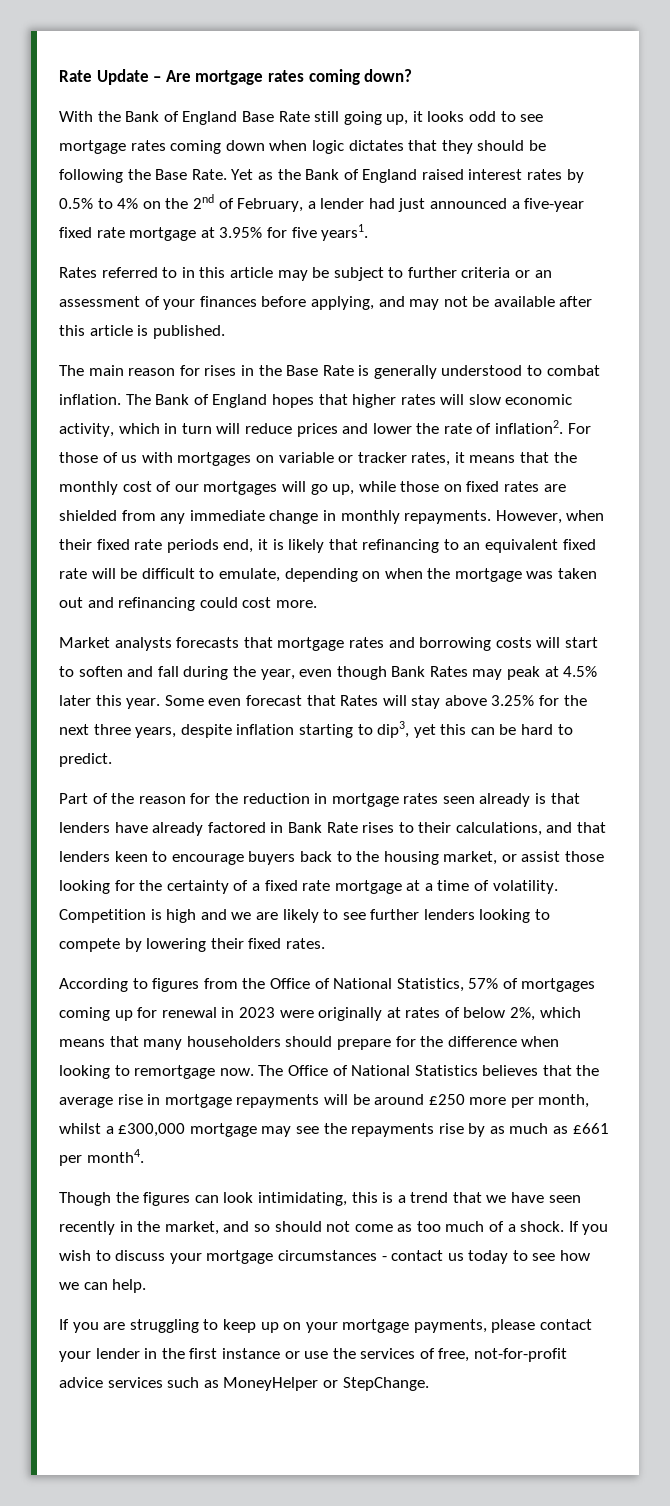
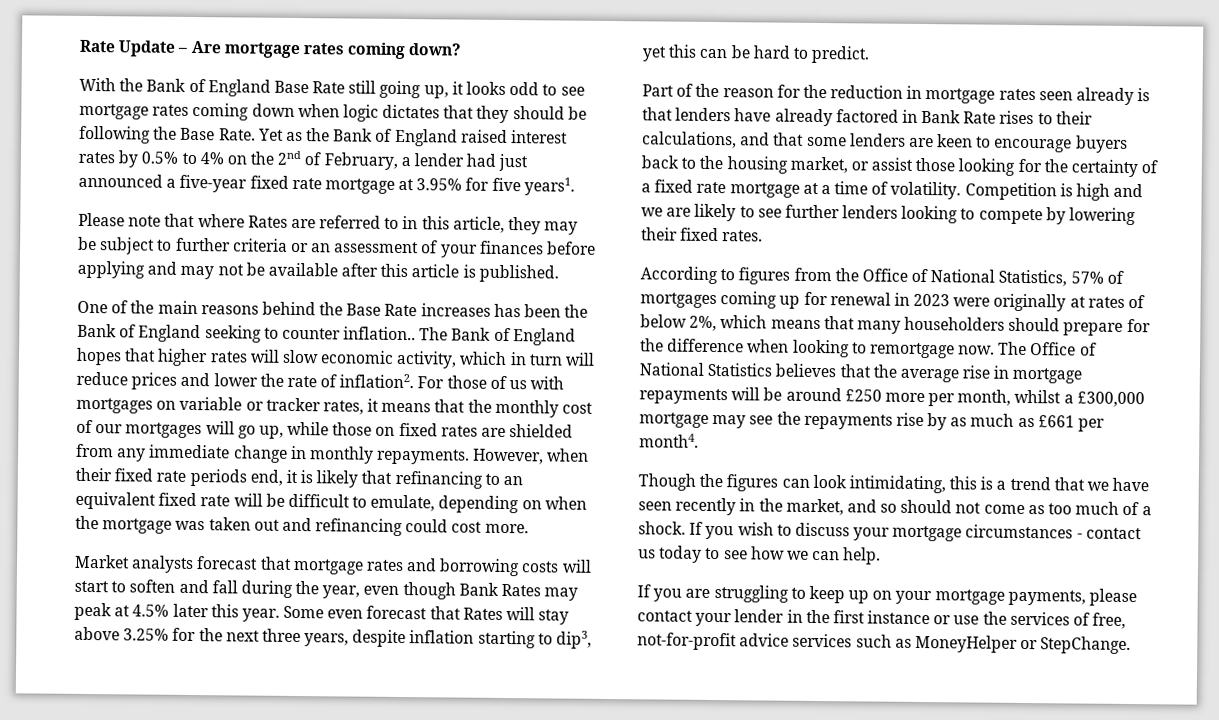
[59,267,97,278] Rates -> [78,212,316,229] Please note that where Rates are
[229,267,273,278] article -> [452,216,542,235] article, they
[310,296,374,310] applying, -> [77,260,145,279] applying
[59,365,600,379] [59,394,121,405] The main reason for rises in the Base Rate is generally understood to combat inflation. -> [77,300,589,318] [77,323,417,343] One of the main reasons behind the Base Rate increases has been the Bank of England seeking to counter inflation..
[176,637,240,648] forecasts -> [196,556,259,570] forecast
[59,851,110,862] lenders -> [806,133,934,148] some lenders are

